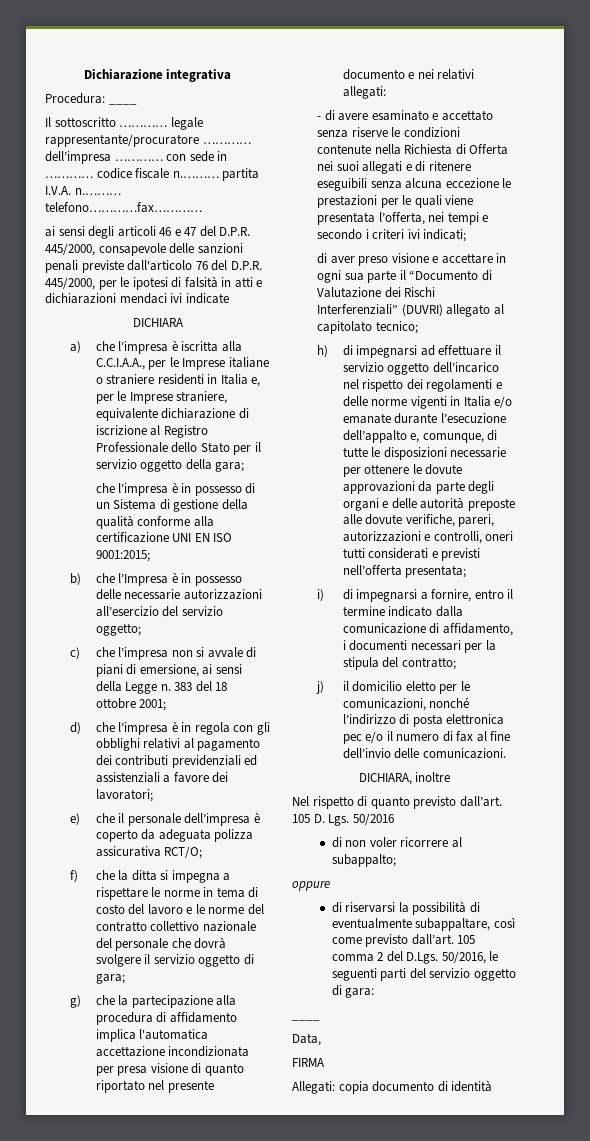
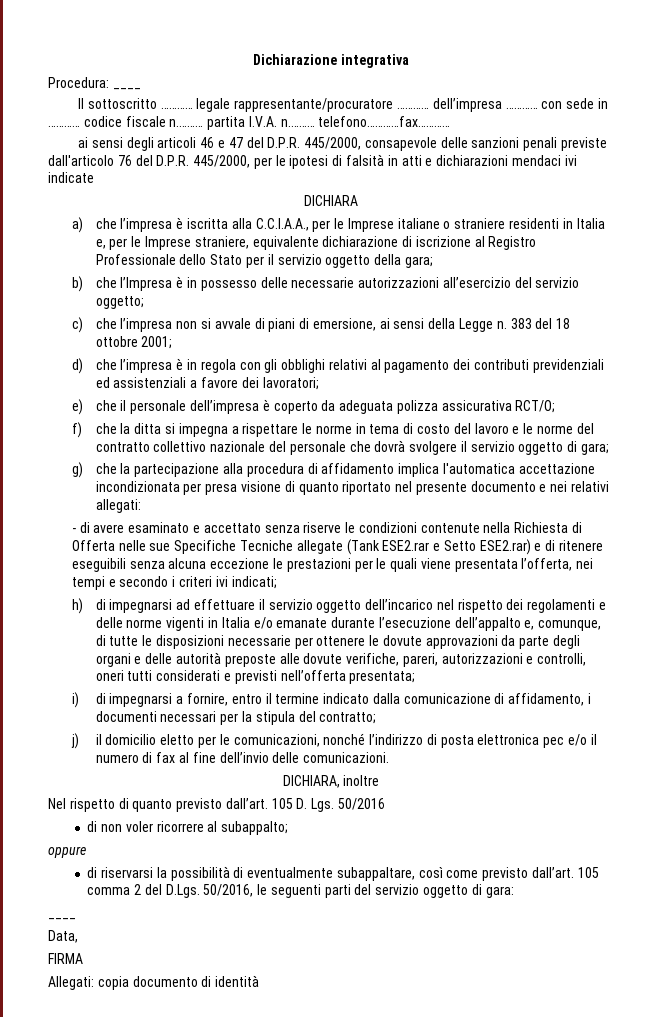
[95,482,256,496] [95,499,248,512] [95,515,214,529] [95,532,233,543] [95,550,150,562] // che l’impresa è in possesso di un Sistema di gestione della qualità conforme alla certificazione UNI EN ISO 9001:2015; -> (433, 262) none
[317,161,403,174] nei suoi allegati -> [118,539,531,555] nelle sue Specifiche Tecniche allegate (Tank ESE2.rar e Setto ESE2.rar)
[317,253,507,266] [317,270,492,283] [317,287,436,298] [317,304,504,317] [317,321,418,334] // di aver preso visione e accettare in ogni sua parte il “Documento di Valutazione dei Rischi Interferenziali” (DUVRI) allegato al capitolato tecnico; -> (277, 582) none

